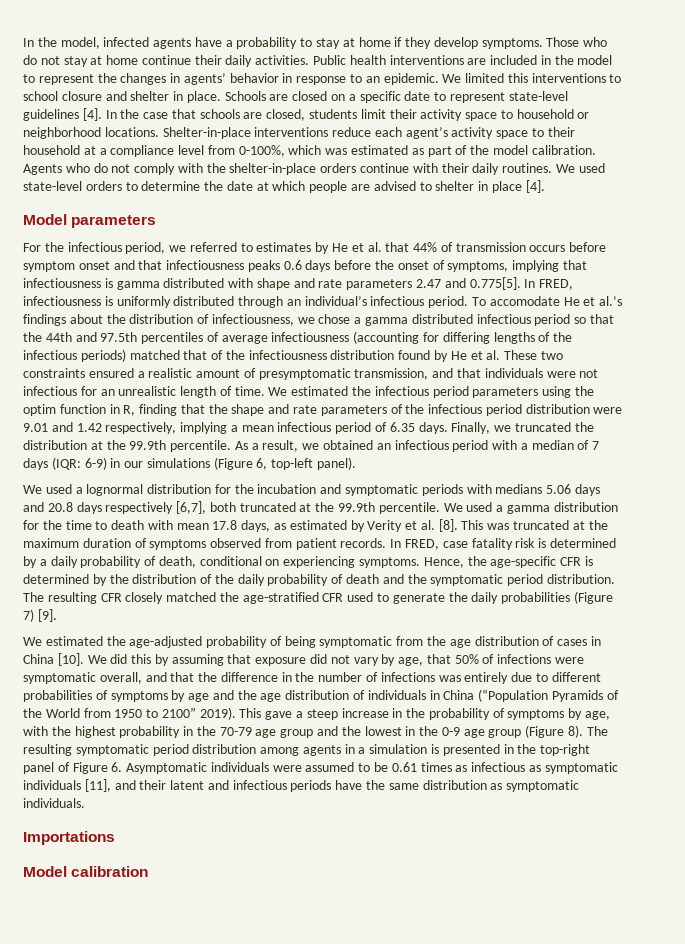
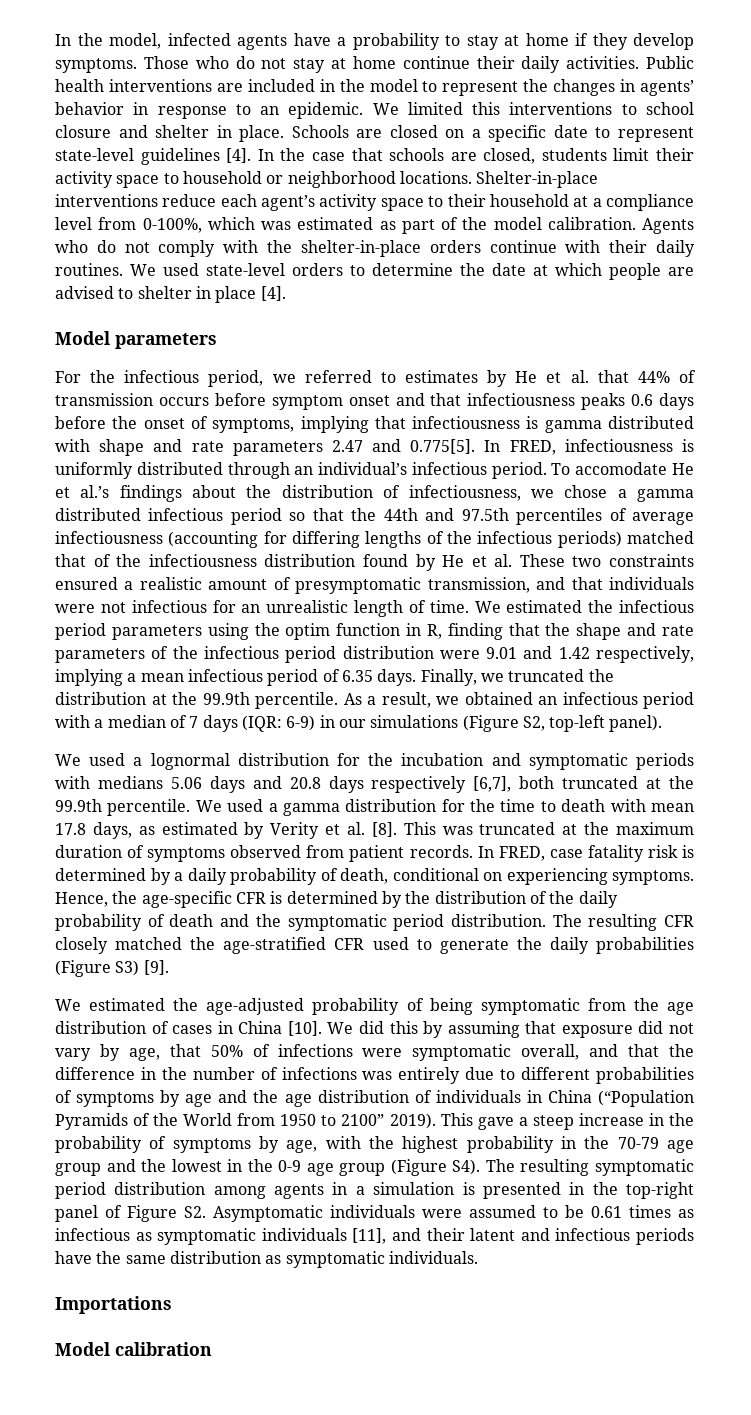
[256,458,268,470] 6, -> [522,716,545,731] S2,
[23,609,34,622] 7) -> [115,960,140,976] S3)
[568,725,584,738] 8). -> [452,1159,481,1175] S4).
[111,762,123,772] 6. -> [184,1206,206,1218] S2.

